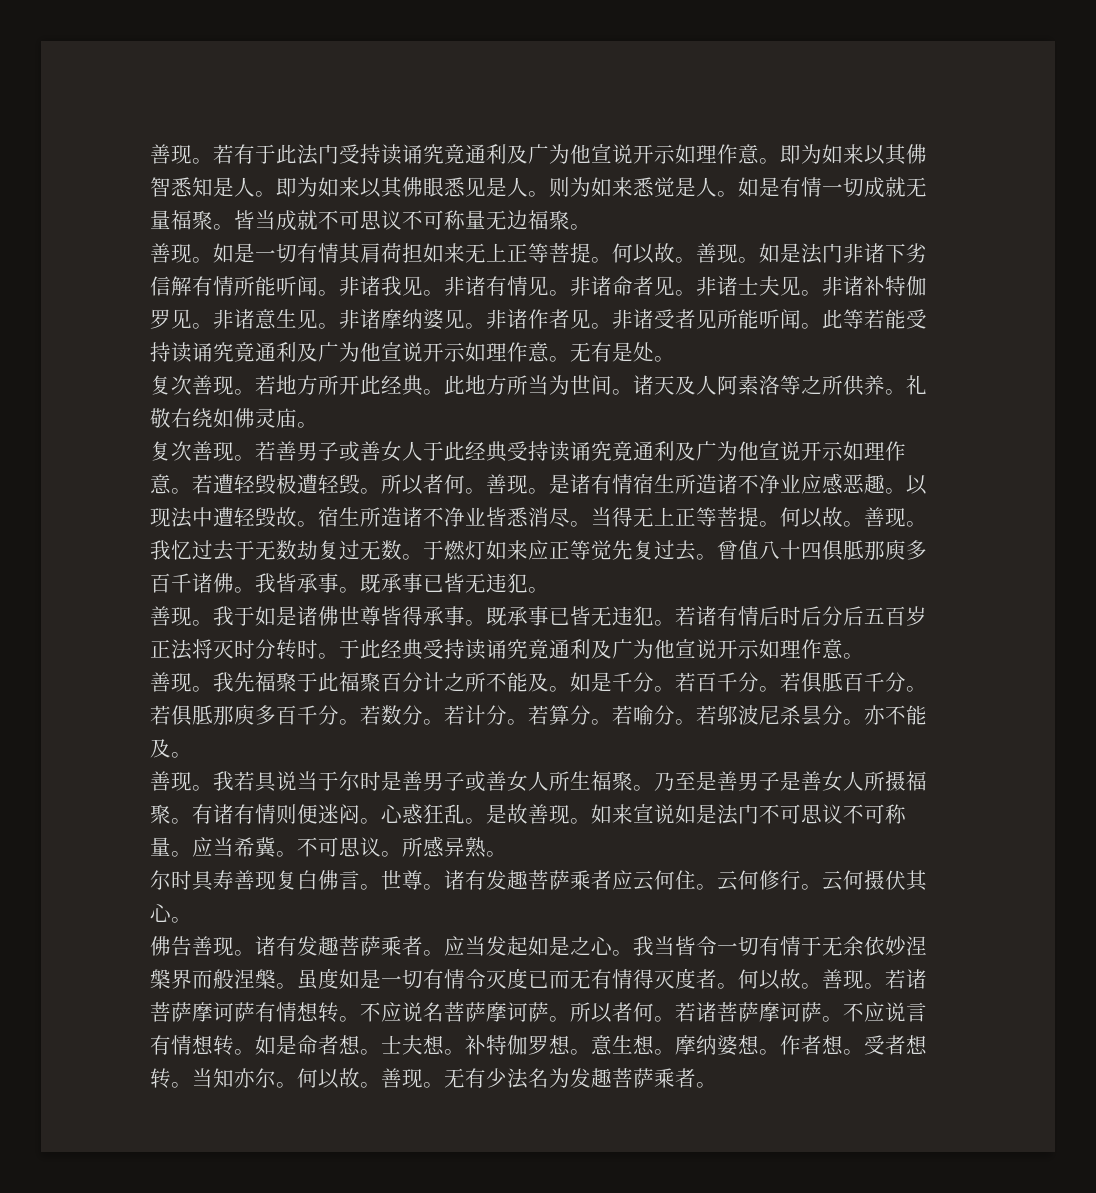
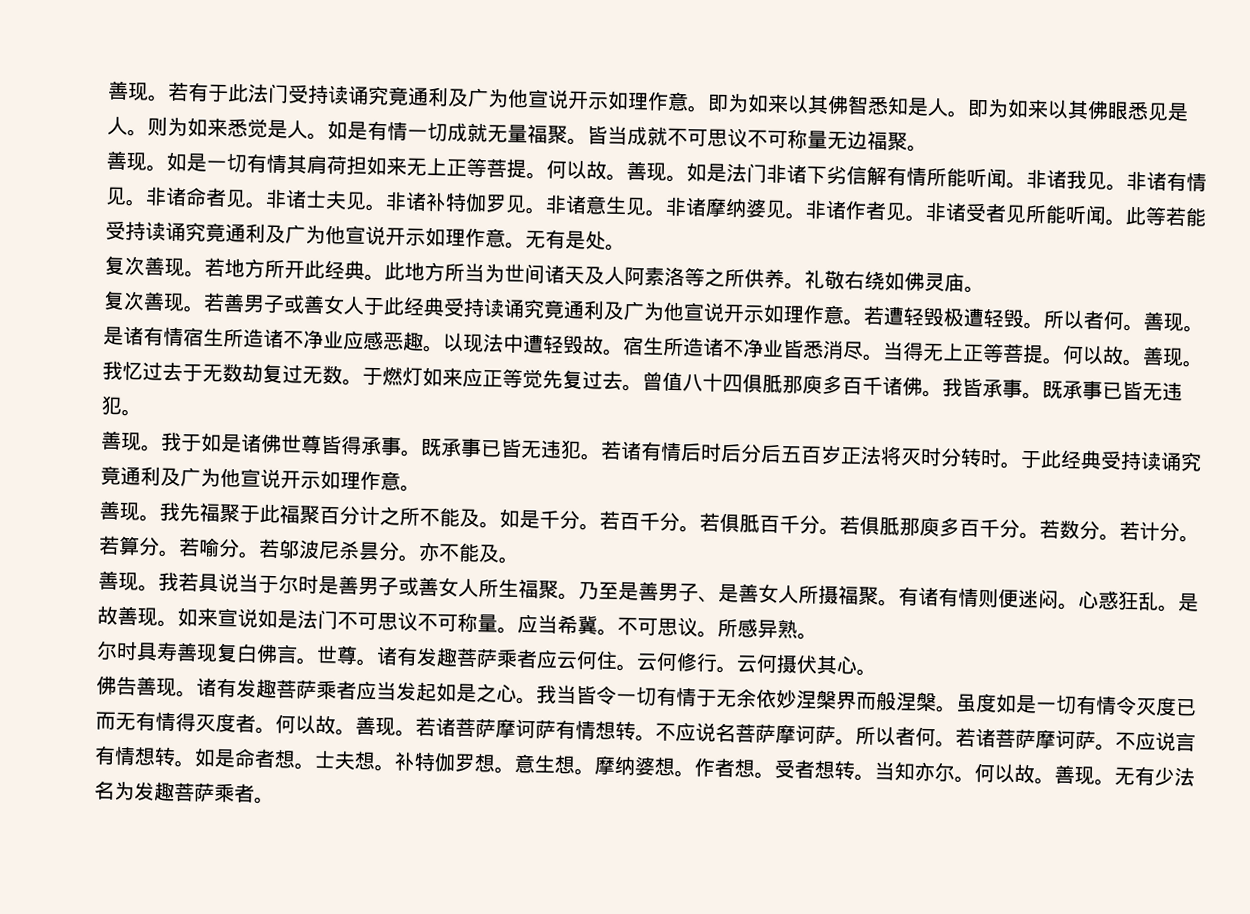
[612,389,633,395] 。 -> (545, 273) none
(780, 781) none -> [698,596,719,603] 、
[423,950,444,956] 。 -> (357, 690) none

